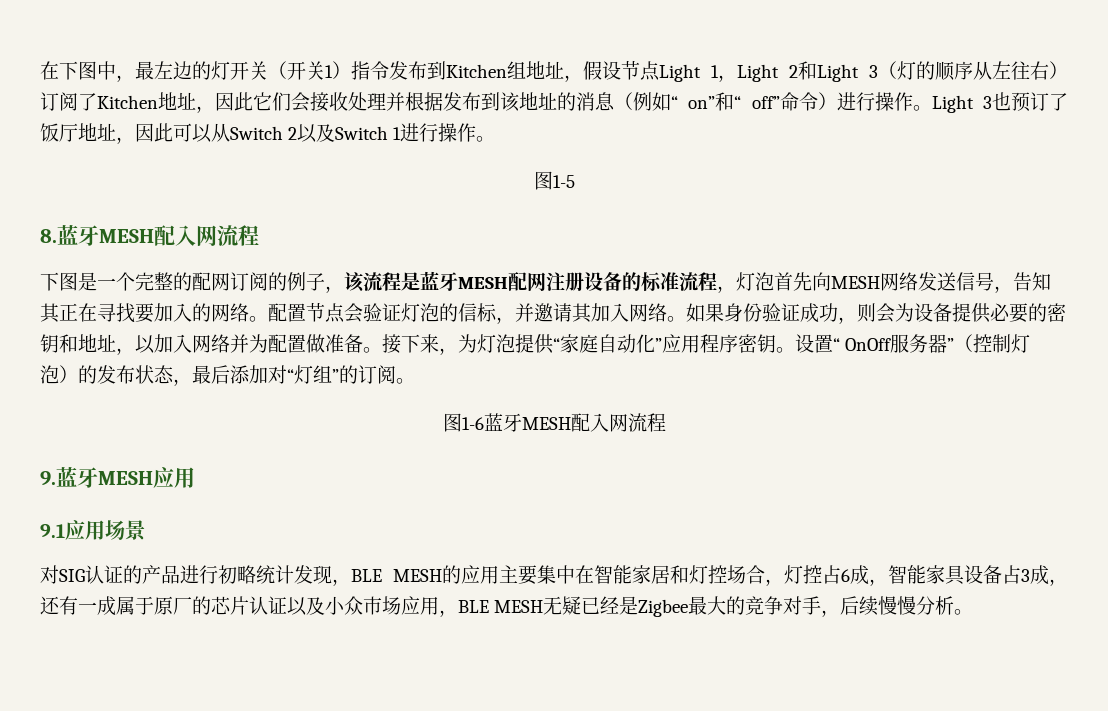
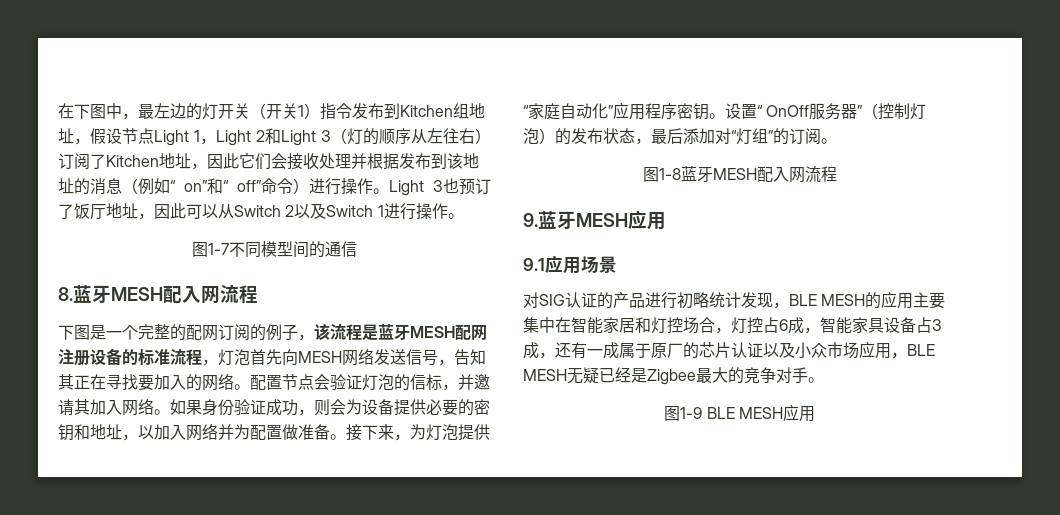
[552,175,575,188] 1-5 -> [208,241,357,258] 1-7不同模型间的通信
[461,417,484,430] 1-6 -> [658,168,681,180] 1-8
[821,596,974,617] ，后续慢慢分析。 -> [808,377,824,383] [664,404,815,422] 。 // 图1-9 BLE MESH应用

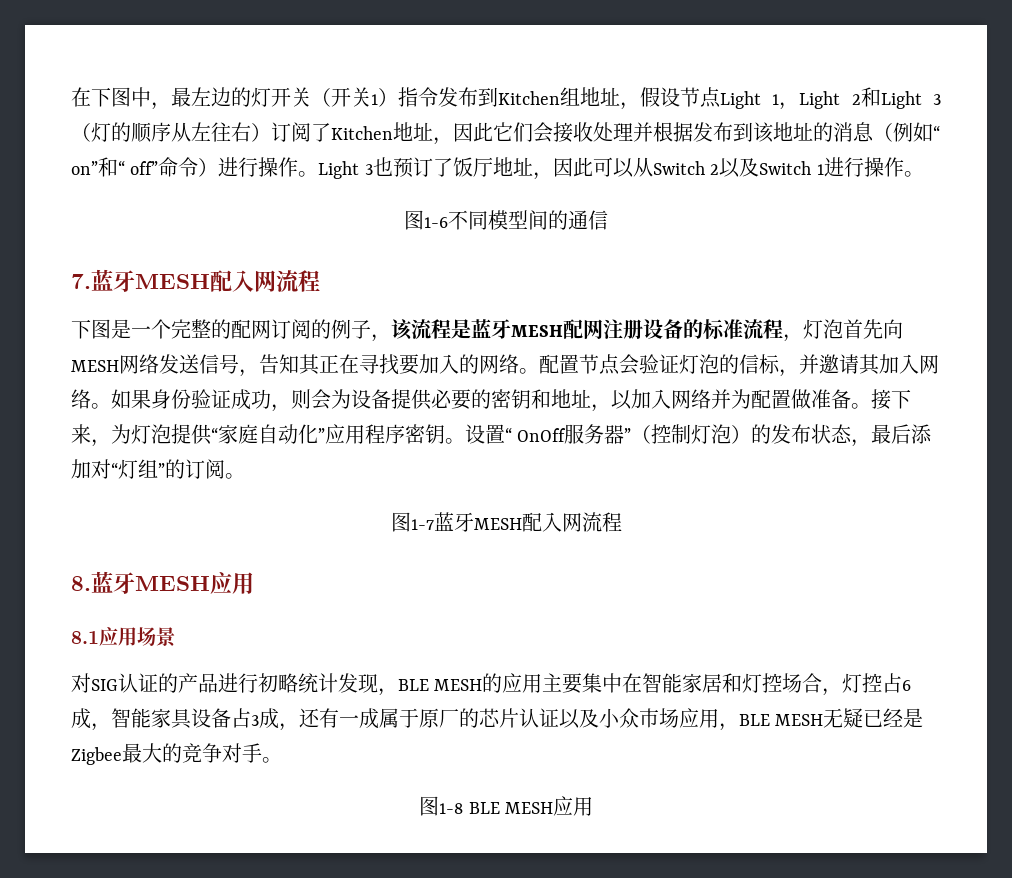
[208,243,229,255] 1-7 -> [424,217,448,228] 1-6
[58,287,73,301] 8. -> [71,274,91,289] 7.
[658,166,837,183] [523,213,538,227] 1-8蓝牙MESH配入网流程 // 9. -> [410,512,622,532] [71,576,91,591] 1-7蓝牙MESH配入网流程 // 8.
[523,258,545,271] 9.1 -> [71,631,99,644] 8.1
[680,407,703,419] 1-9 -> [439,803,464,814] 1-8

